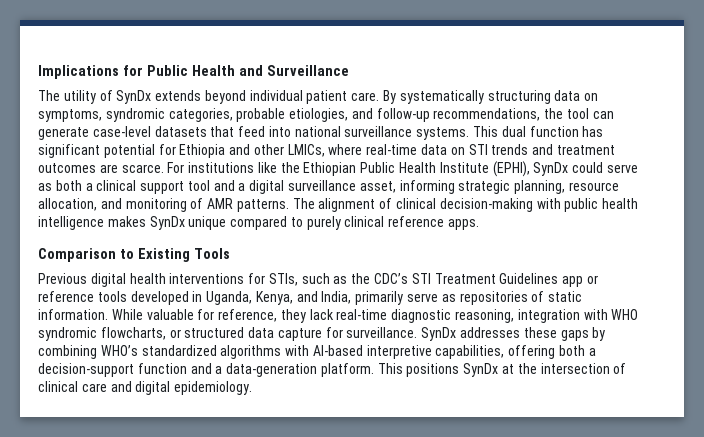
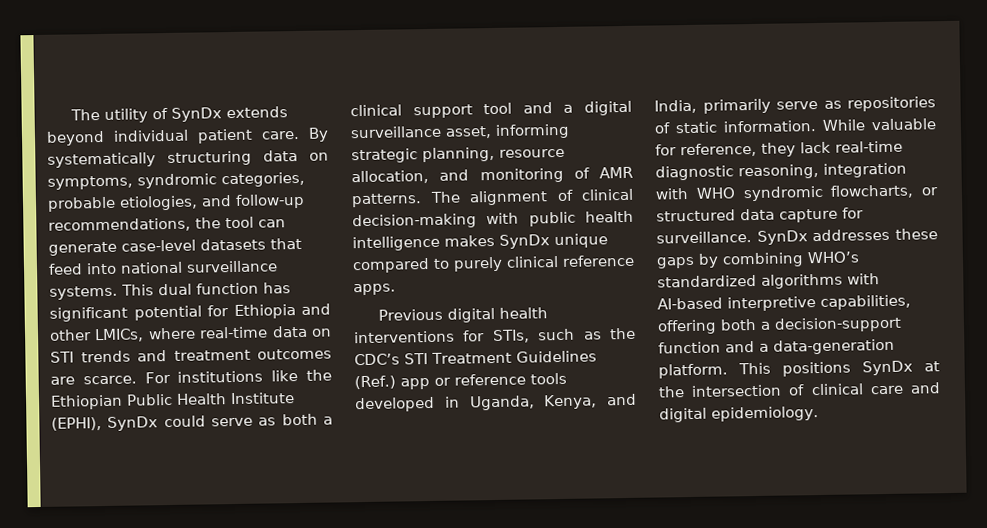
[38,65,349,79] Implications for Public Health and Surveillance // -> (70, 115) none
[38,248,230,262] // Comparison to Existing Tools -> (396, 289) none
(559, 278) none -> [354,375,396,390] (Ref.)

